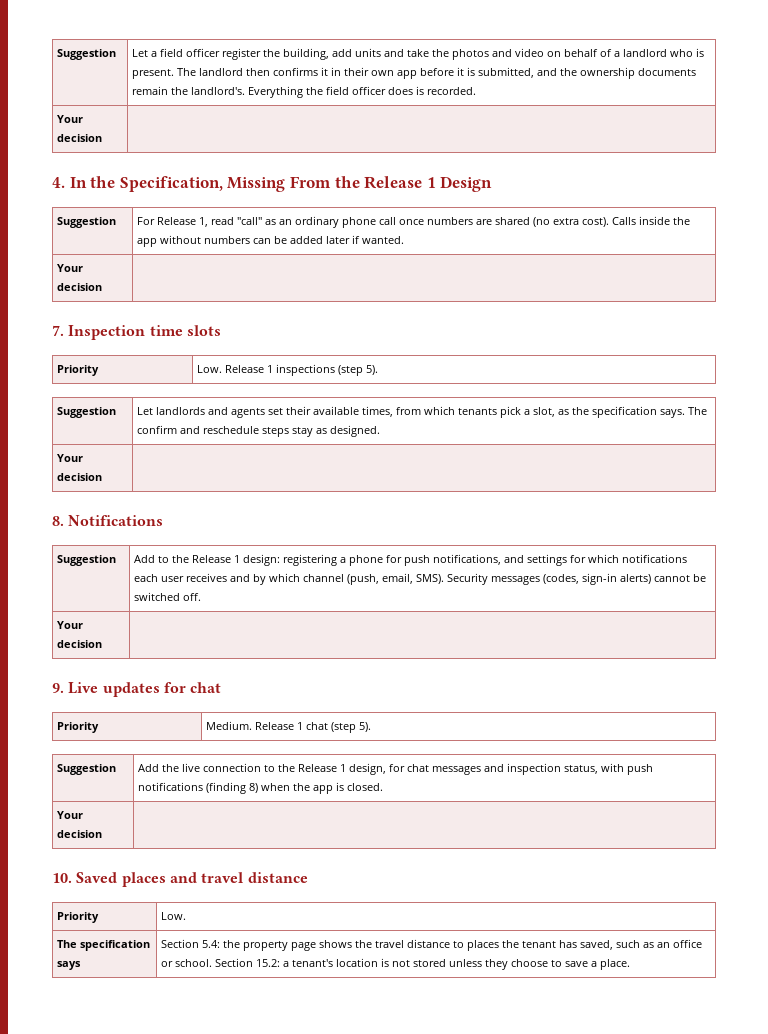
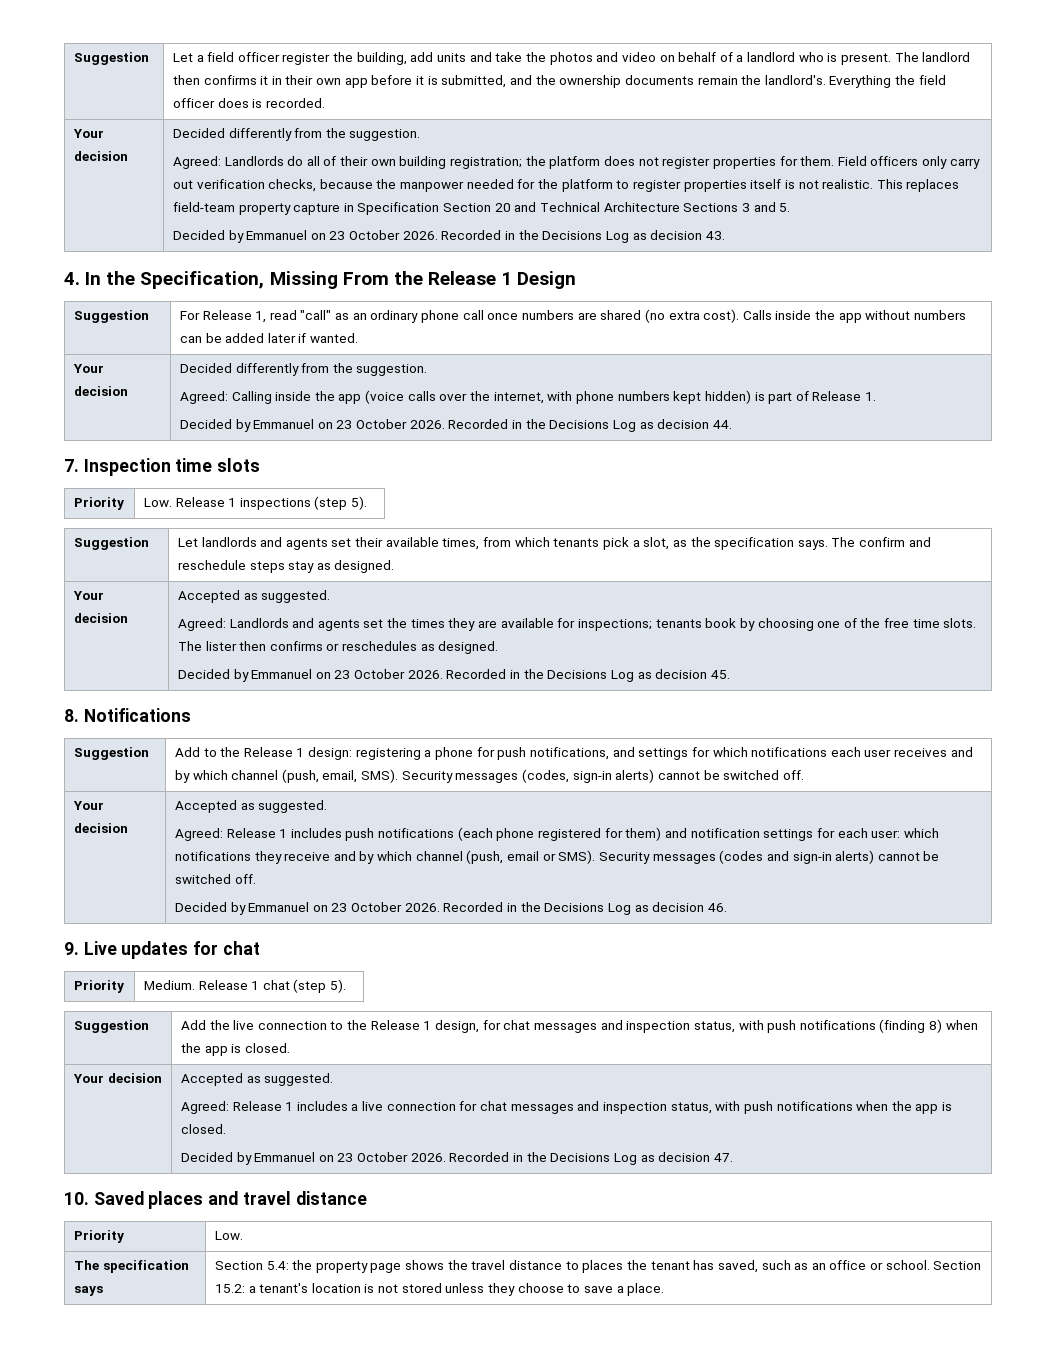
(103, 138) none -> [172,128,421,141] [172,156,980,169] [172,179,960,192] [172,202,791,215] [172,230,725,243] Decided differently from the suggestion. // Agreed: Landlords do all of their own building registration; the platform does not register properties for them. Field officers only carry out verification checks, because the manpower needed for the platform to register properties itself is not realistic. This replaces field-team property capture in Specification Section 20 and Technical Architecture Sections 3 and 5. // Decided by Emmanuel on 23 October 2026. Recorded in the Decisions Log as decision 43.
(103, 287) none -> [179,363,428,376] [179,390,877,404] [179,419,732,432] Decided differently from the suggestion. // Agreed: Calling inside the app (voice calls over the internet, with phone numbers kept hidden) is part of Release 1. // Decided by Emmanuel on 23 October 2026. Recorded in the Decisions Log as decision 44.
(103, 477) none -> [177,590,331,603] [177,618,977,631] [177,641,499,654] [177,669,730,682] Accepted as suggested. // Agreed: Landlords and agents set the times they are available for inspections; tenants book by choosing one of the free time slots. The lister then confirms or reschedules as designed. // Decided by Emmanuel on 23 October 2026. Recorded in the Decisions Log as decision 45.
(103, 644) none -> [174,800,328,813] [174,827,939,841] [174,850,940,864] [174,874,256,884] [174,902,727,915] Accepted as suggested. // Agreed: Release 1 includes push notifications (each phone registered for them) and notification settings for each user: which notifications they receive and by which channel (push, email or SMS). Security messages (codes and sign-in alerts) cannot be switched off. // Decided by Emmanuel on 23 October 2026. Recorded in the Decisions Log as decision 46.
(103, 834) none -> [180,1073,334,1086] [180,1101,953,1114] [180,1124,226,1134] [180,1152,733,1165] Accepted as suggested. // Agreed: Release 1 includes a live connection for chat messages and inspection status, with push notifications when the app is closed. // Decided by Emmanuel on 23 October 2026. Recorded in the Decisions Log as decision 47.

